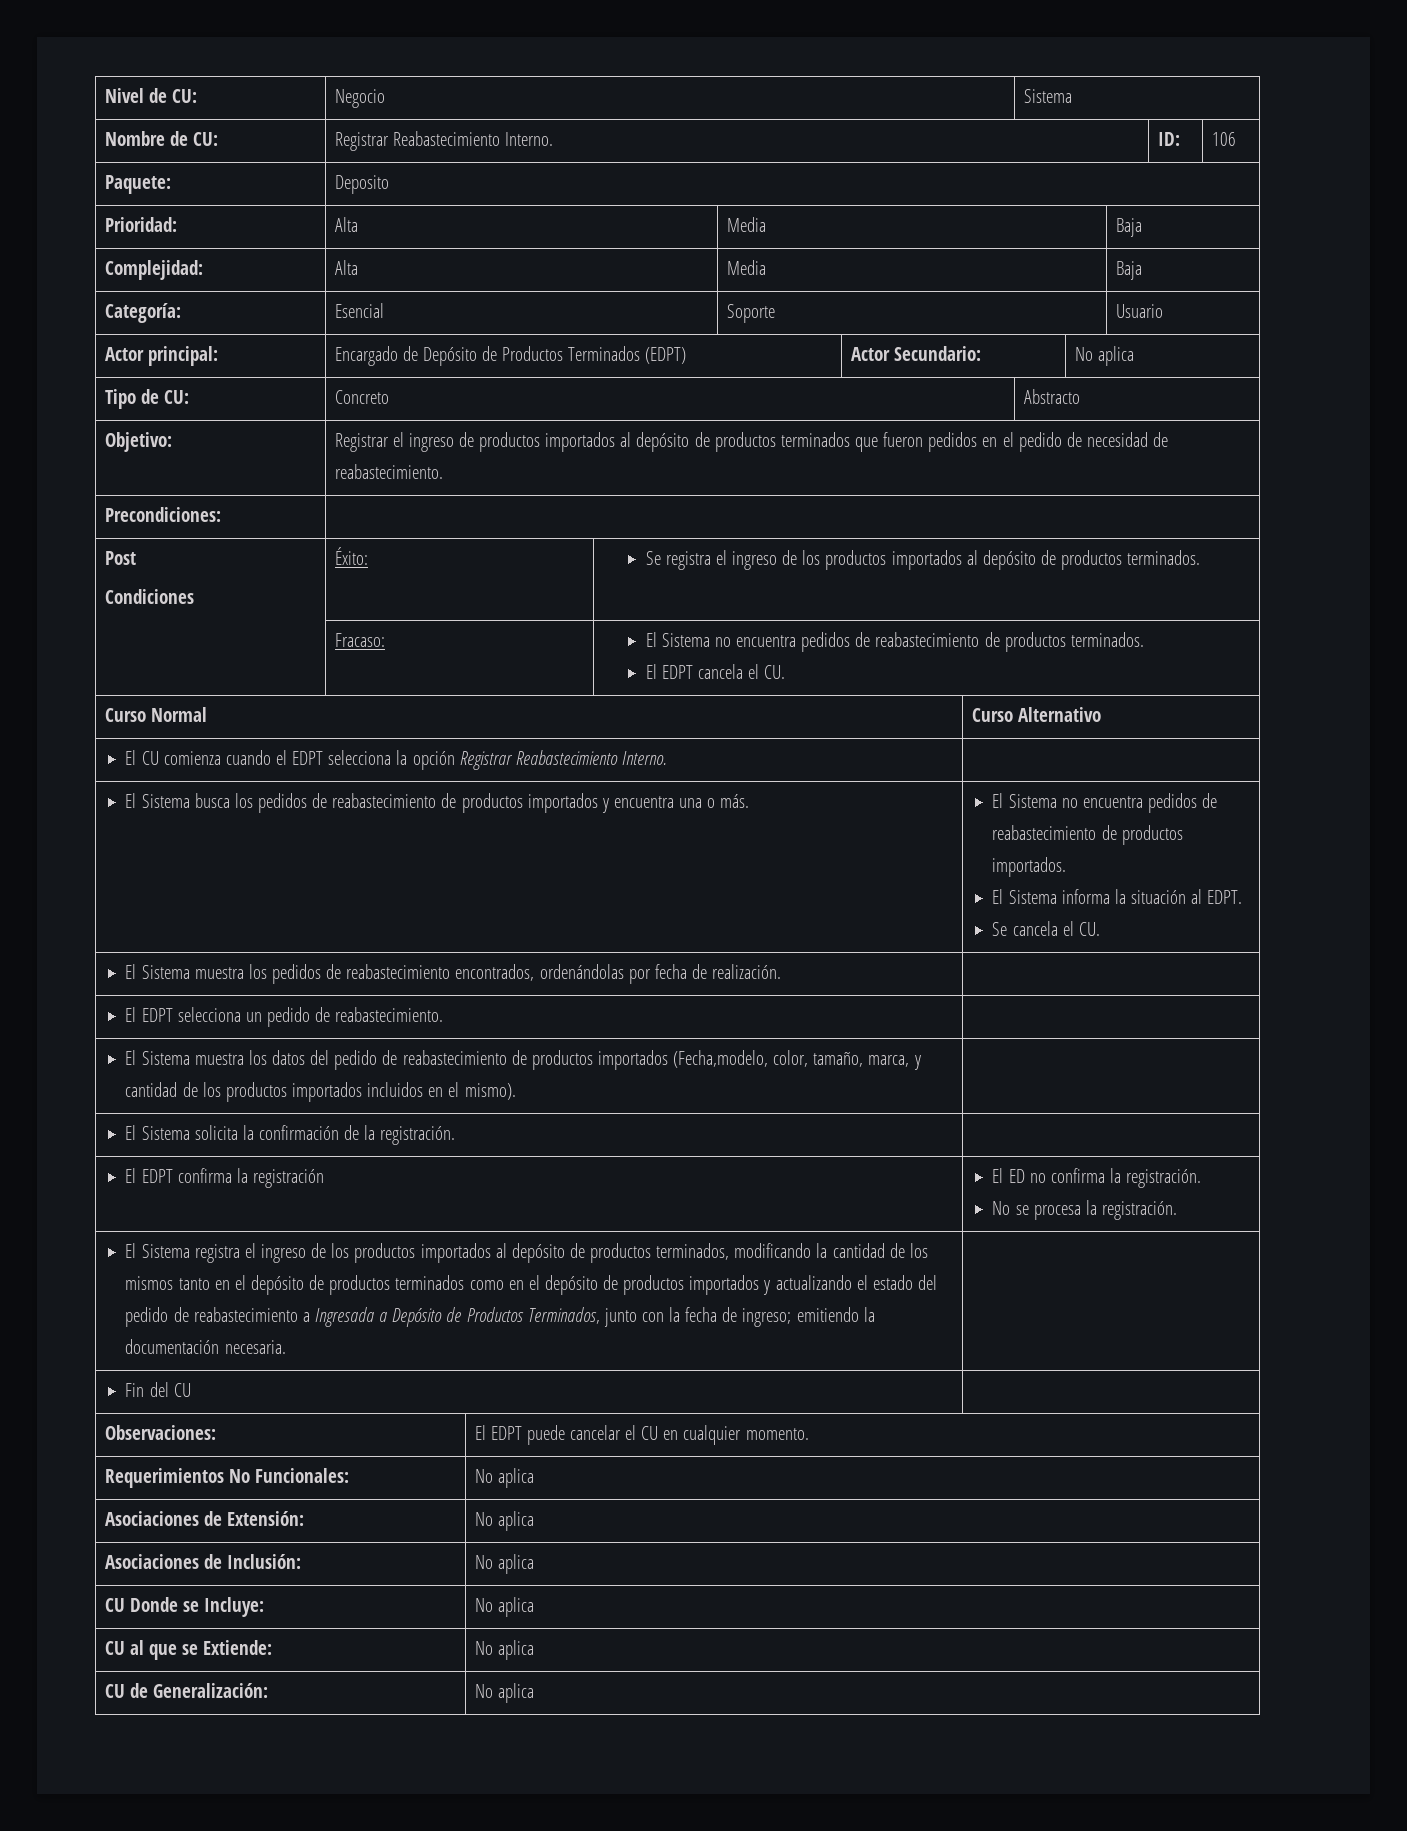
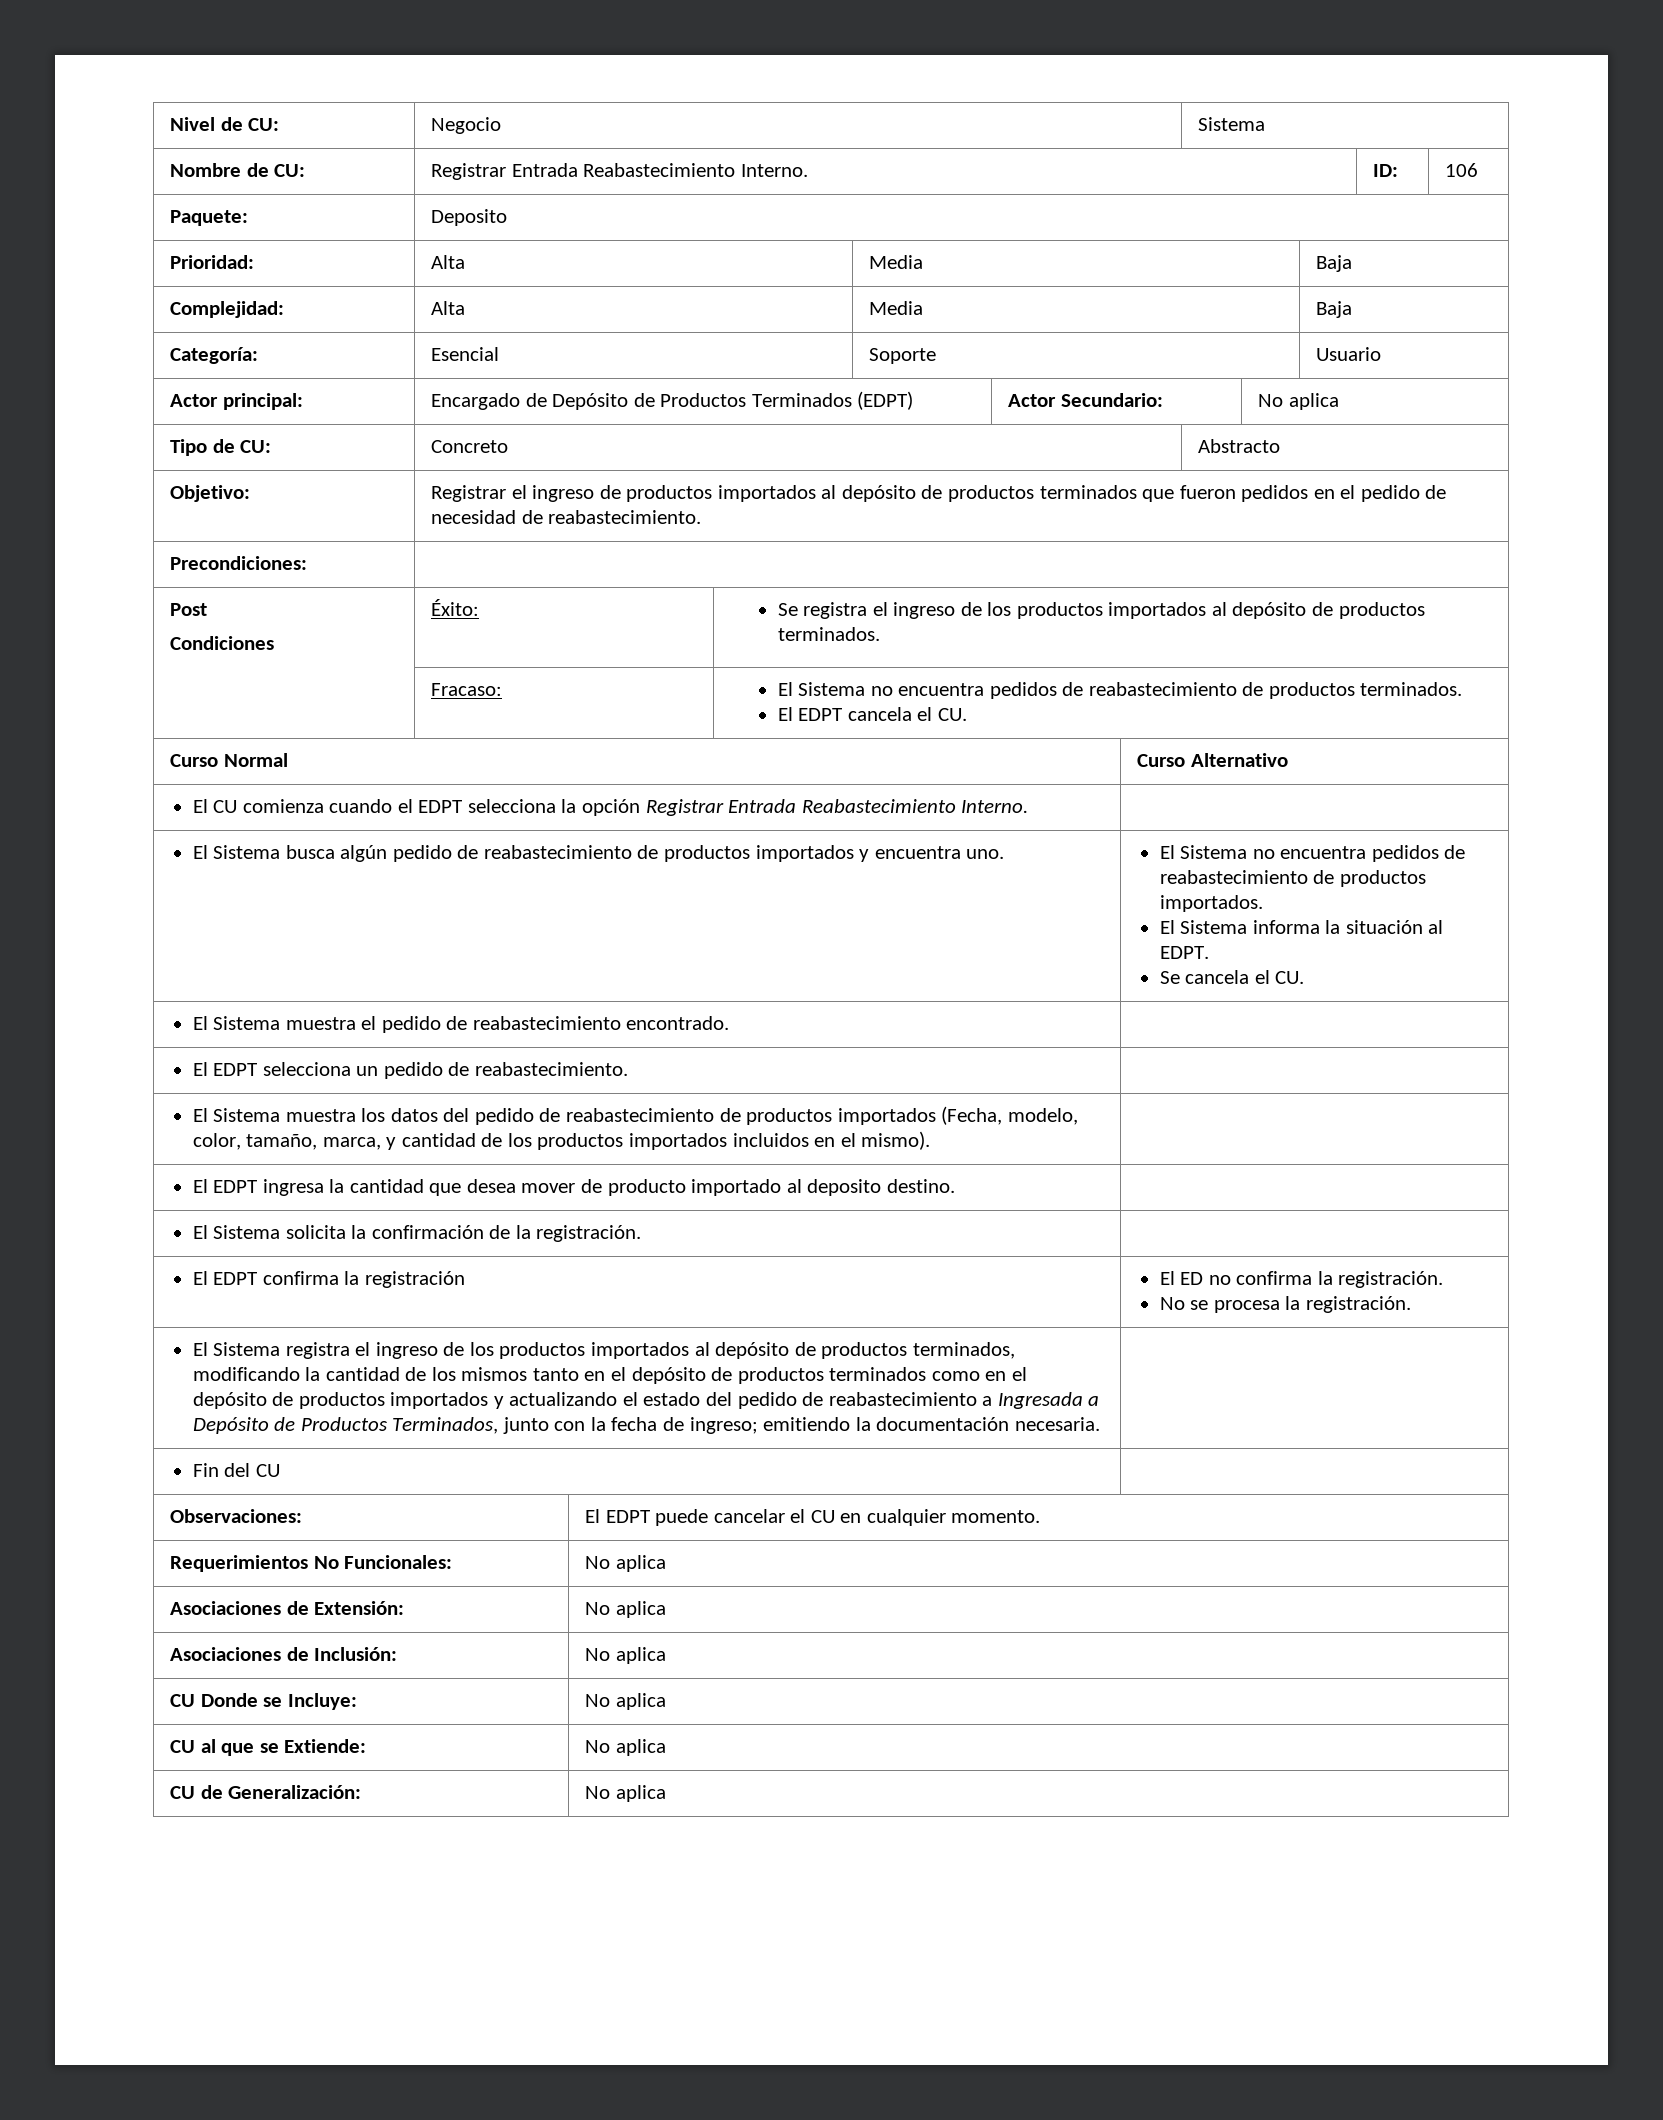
(389, 141) none -> [511,163,578,177] Entrada
(513, 760) none -> [728,799,797,813] Entrada
[234,793,307,813] los pedidos -> [340,845,452,862] algún pedido
[679,794,750,808] una o más. -> [966,849,1005,859] uno.
[248,964,782,984] los pedidos de reabastecimiento encontrados, ordenándolas por fecha de realización. -> [361,1016,730,1033] el pedido de reabastecimiento encontrado.
[673,1050,769,1068] (Fecha,modelo, -> [941,1106,1078,1125] (Fecha, modelo,
(516, 1091) none -> [192,1179,955,1196] // El EDPT ingresa la cantidad que desea mover de producto importado al deposito destino. |

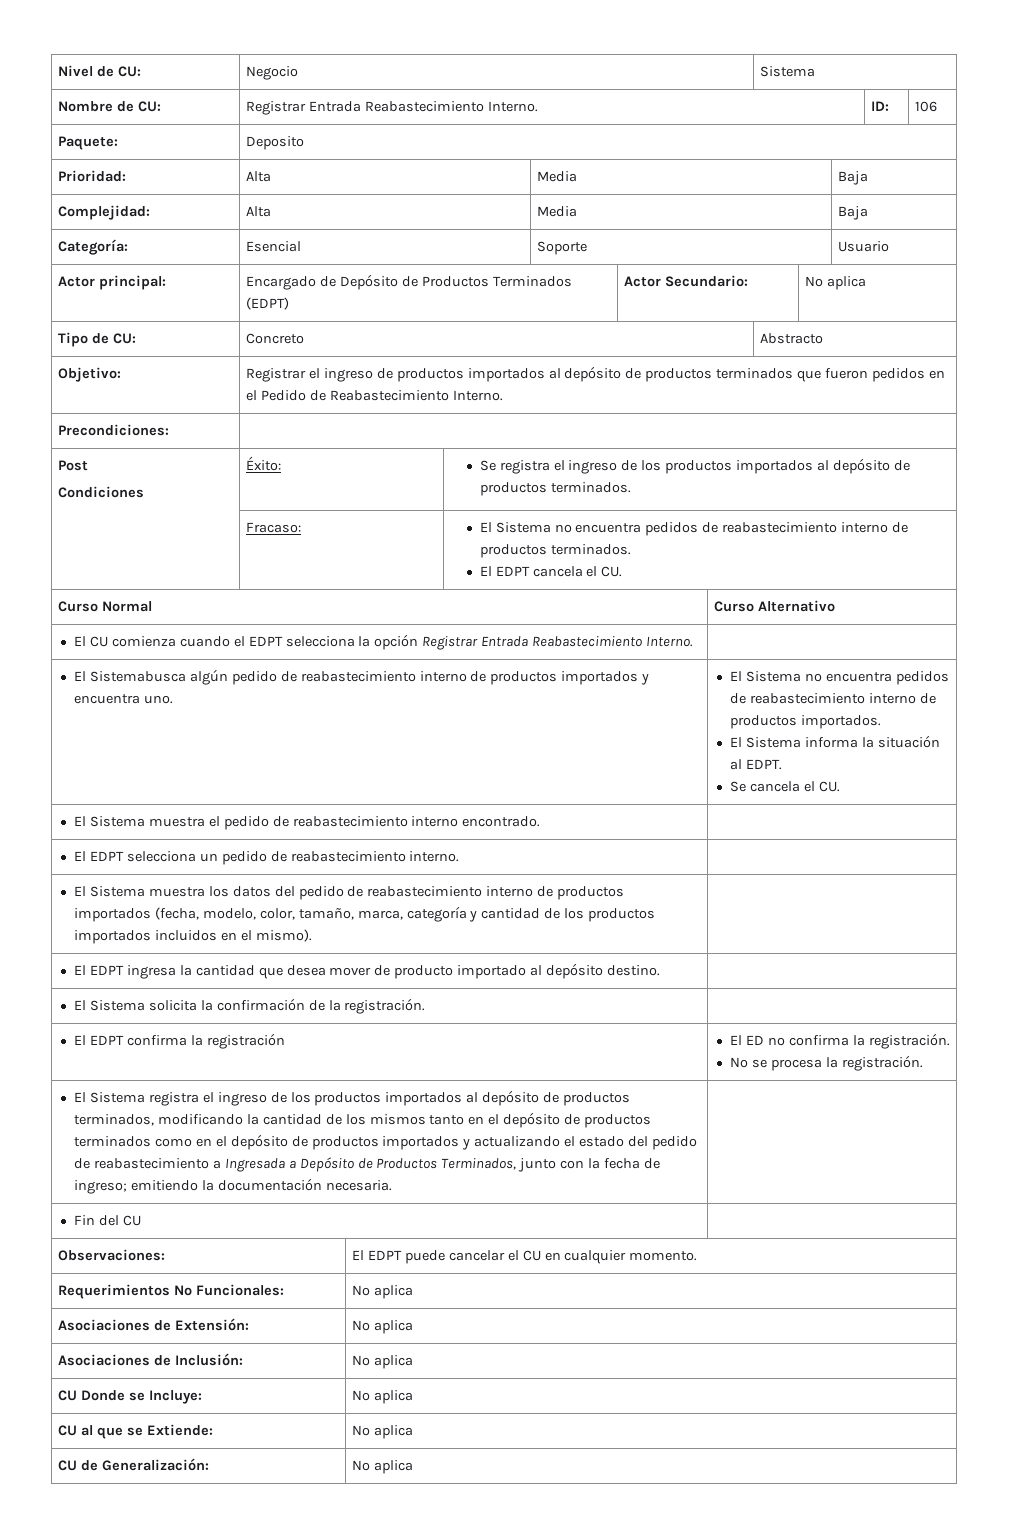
[1360,485,1447,502] [431,510,702,524] pedido de necesidad de reabastecimiento. -> [260,390,503,401] Pedido de Reabastecimiento Interno.
(1237, 689) none -> [841,522,889,533] interno
[213,845,335,859] Sistema busca -> [89,671,186,682] Sistemabusca
(632, 852) none -> [419,671,467,682] interno
(1308, 877) none -> [868,693,916,704] interno
(621, 1023) none -> [411,816,459,827] interno
[474,1062,628,1076] reabastecimiento. -> [290,851,460,862] reabastecimiento interno.
[719,1106,1003,1125] de productos importados (Fecha, -> [486,886,625,900] [74,907,199,922] interno de productos importados (fecha,
(381, 1143) none -> [406,906,467,922] categoría
[807,1179,882,1196] deposito -> [546,963,604,979] depósito

